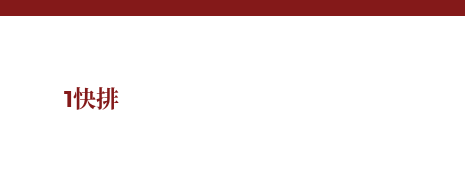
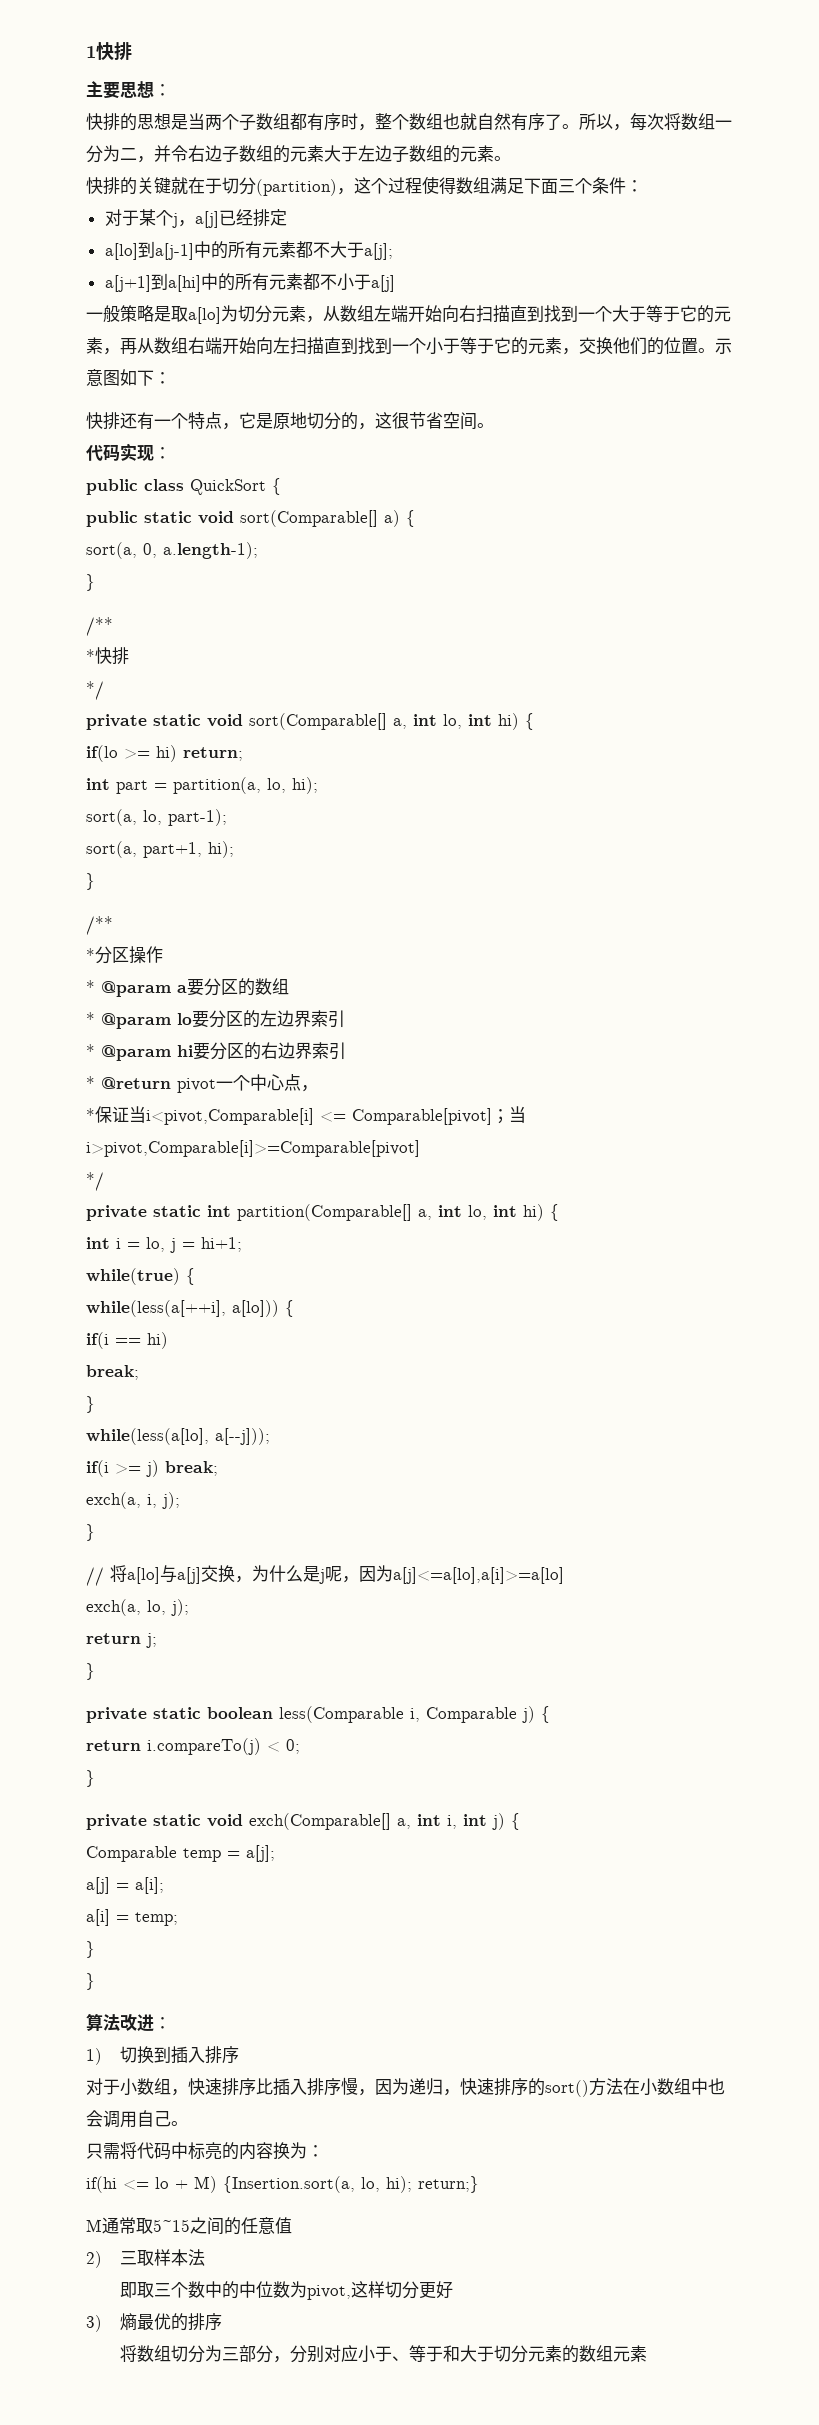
(119, 98) none -> [86,81,171,99] [86,113,732,131] [86,145,511,163] [86,176,643,196] [104,209,287,228] [104,241,393,260] [104,273,395,292] [86,305,731,324] [86,337,732,355] [86,369,171,386] [86,412,494,430] [86,443,171,461] [86,478,281,495] [86,510,415,527] [86,542,258,559] [86,574,95,591] [86,617,113,636] [86,647,129,665] [86,681,104,700] [86,713,534,730] [86,745,243,762] [86,777,318,794] [86,809,227,826] [86,841,234,858] [86,873,95,890] [86,916,113,935] [86,946,163,964] [86,978,289,997] [86,1010,345,1029] [86,1042,346,1061] [86,1074,318,1093] [86,1106,526,1125] [86,1140,420,1157] [86,1172,104,1191] [86,1204,559,1221] [86,1237,242,1253] [86,1268,195,1285] [86,1300,294,1317] [86,1332,168,1349] [86,1365,139,1380] [86,1396,95,1413] [86,1428,270,1445] [86,1460,218,1477] [86,1492,180,1509] [86,1524,95,1541] [86,1565,564,1586] [86,1599,189,1616] [86,1633,157,1648] [86,1663,95,1680] [86,1706,550,1723] [86,1738,300,1755] [86,1770,95,1787] [86,1813,520,1830] [86,1845,275,1862] [86,1877,164,1894] [86,1909,178,1926] [86,1941,95,1958] [86,1973,95,1990] [86,2013,171,2032] [86,2046,239,2065] [86,2077,725,2097] [86,2110,188,2128] [86,2142,324,2160] [86,2176,479,2193] [86,2217,292,2235] [86,2249,205,2268] [119,2281,453,2300] [86,2313,222,2332] [119,2345,647,2363] // 主要思想： // 快排的思想是当两个子数组都有序时，整个数组也就自然有序了。所以，每次将数组一分为二，并令右边子数组的元素大于左边子数组的元素。 // 快排的关键就在于切分(partition)，这个过程使得数组满足下面三个条件： // 对于某个j，a[j]已经排定 // a[lo]到a[j-1]中的所有元素都不大于a[j]; // a[j+1]到a[hi]中的所有元素都不小于a[j] // 一般策略是取a[lo]为切分元素，从数组左端开始向右扫描直到找到一个大于等于它的元素，再从数组右端开始向左扫描直到找到一个小于等于它的元素，交换他们的位置。示意图如下： // 快排还有一个特点，它是原地切分的，这很节省空间。 // 代码实现： // public class QuickSort { // public static void sort(Comparable[] a) { // sort(a, 0, a.length-1); // } // /** // *快排 // */ // private static void sort(Comparable[] a, int lo, int hi) { // if(lo >= hi) return; // int part = partition(a, lo, hi); // sort(a, lo, part-1); // sort(a, part+1, hi); // } // /** // *分区操作 // * @param a要分区的数组 // * @param lo要分区的左边界索引 // * @param hi要分区的右边界索引 // * @return pivot一个中心点， // *保证当i<pivot,Comparable[i] <= Comparable[pivot]；当i>pivot,Comparable[i]>=Comparable[pivot] // */ // private static int partition(Comparable[] a, int lo, int hi) { // int i = lo, j = hi+1; // while(true) { // while(less(a[++i], a[lo])) { // if(i == hi) // break; // } // while(less(a[lo], a[--j])); // if(i >= j) break; // exch(a, i, j); // } // // 将a[lo]与a[j]交换，为什么是j呢，因为a[j]<=a[lo],a[i]>=a[lo] // exch(a, lo, j); // return j; // } // private static boolean less(Comparable i, Comparable j) { // return i.compareTo(j) < 0; // } // private static void exch(Comparable[] a, int i, int j) { // Comparable temp = a[j]; // a[j] = a[i]; // a[i] = temp; // } // } // 算法改进： // 1)切换到插入排序 // 对于小数组，快速排序比插入排序慢，因为递归，快速排序的sort()方法在小数组中也会调用自己。 // 只需将代码中标亮的内容换为： // if(hi <= lo + M) {Insertion.sort(a, lo, hi); return;} // M通常取5~15之间的任意值 // 2)三取样本法 // 即取三个数中的中位数为pivot,这样切分更好 // 3)熵最优的排序 // 将数组切分为三部分，分别对应小于、等于和大于切分元素的数组元素

